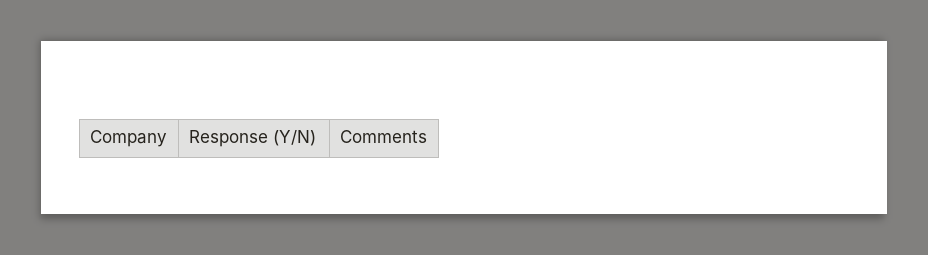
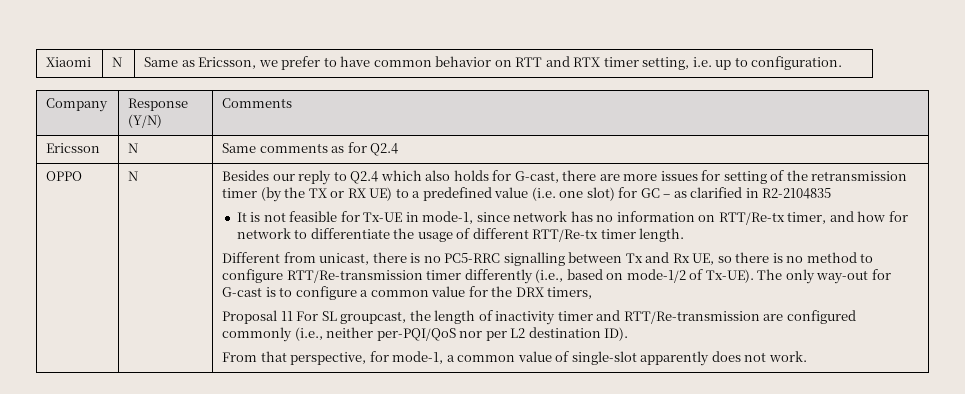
[89,130,167,147] [188,130,316,147] [339,130,427,143] Company | Response (Y/N) | Comments -> [46,57,92,67] [112,57,123,67] [144,56,843,70] [46,98,109,112] [128,98,189,111] [128,114,163,128] [222,98,293,108] [46,143,101,153] [128,143,139,153] [222,142,399,156] [46,171,83,181] [128,171,139,181] [222,170,908,185] [222,187,832,202] [236,211,908,225] [236,228,685,242] [222,252,874,266] [222,269,891,284] [222,286,593,300] [222,310,856,325] [222,327,629,342] [222,351,807,366] Xiaomi | N | Same as Ericsson, we prefer to have common behavior on RTT and RTX timer setting, i.e. up to configuration. // Company | Response (Y/N) | Comments // Ericsson | N | Same comments as for Q2.4 // OPPO | N | Besides our reply to Q2.4 which also holds for G-cast, there are more issues for setting of the retransmission timer (by the TX or RX UE) to a predefined value (i.e. one slot) for GC – as clarified in R2-2104835 // It is not feasible for Tx-UE in mode-1, since network has no information on RTT/Re-tx timer, and how for network to differentiate the usage of different RTT/Re-tx timer length. // Different from unicast, there is no PC5-RRC signalling between Tx and Rx UE, so there is no method to configure RTT/Re-transmission timer differently (i.e., based on mode-1/2 of Tx-UE). The only way-out for G-cast is to configure a common value for the DRX timers, // Proposal 11 For SL groupcast, the length of inactivity timer and RTT/Re-transmission are configured commonly (i.e., neither per-PQI/QoS nor per L2 destination ID). // From that perspective, for mode-1, a common value of single-slot apparently does not work.

